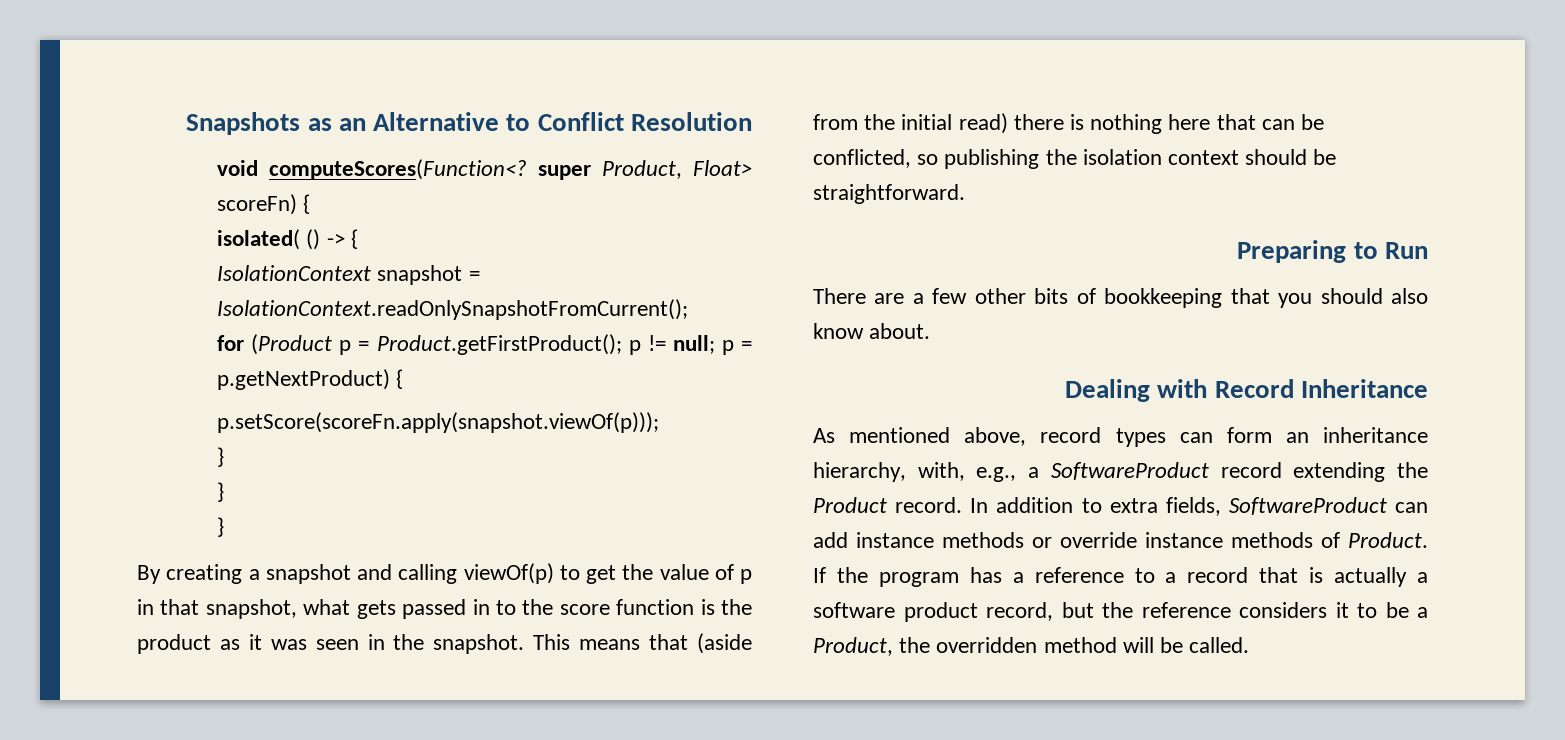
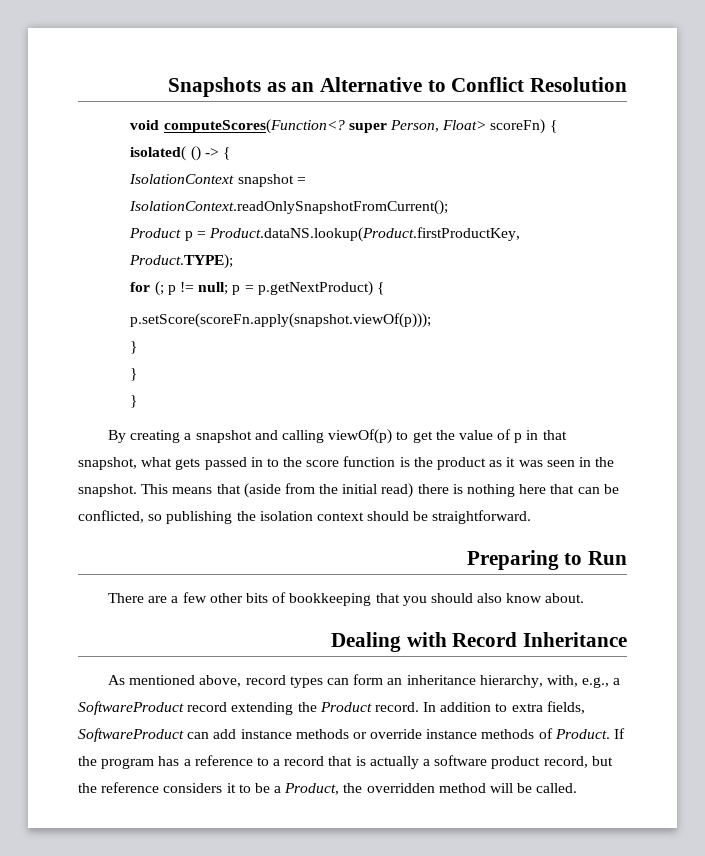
[602,160,683,179] Product, -> [389,120,439,132] Person,
[217,334,622,355] for (Product p = Product.getFirstProduct(); -> [129,227,520,242] [129,254,234,269] [130,281,164,296] Product p = Product.dataNS.lookup(Product.firstProductKey, Product.TYPE); // for (;

